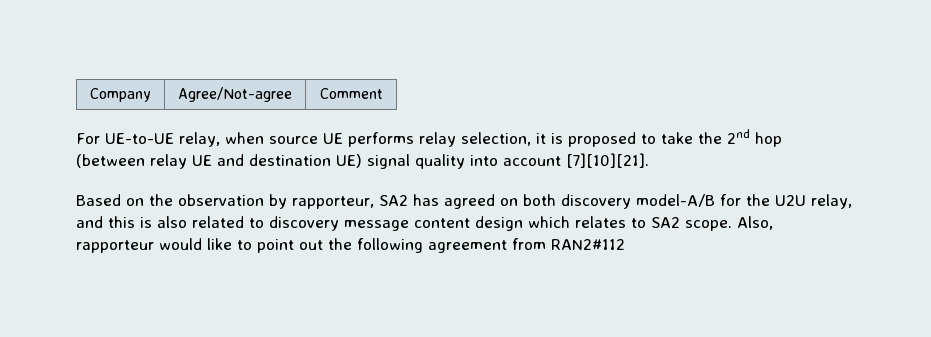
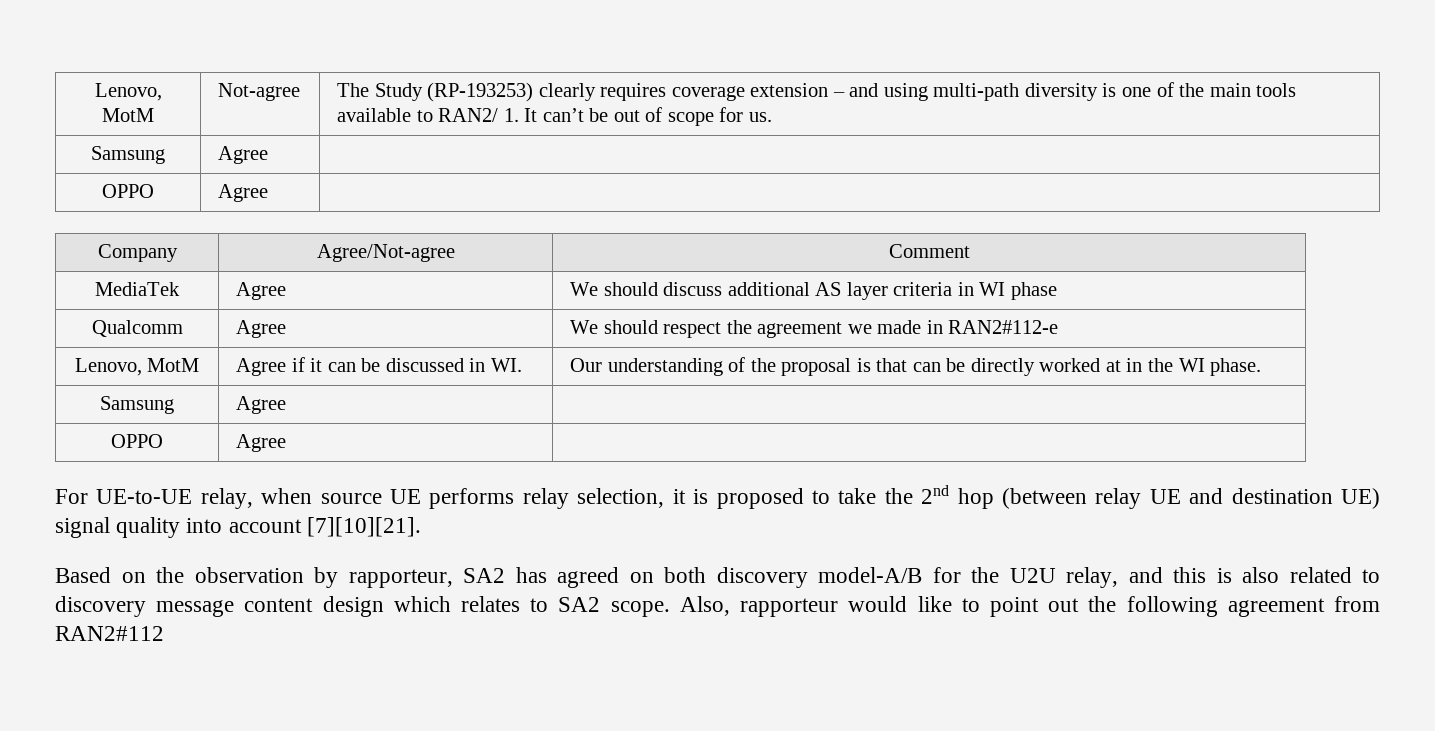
[90,88,151,102] [178,87,292,102] [319,88,383,99] Company | Agree/Not-agree | Comment -> [94,83,162,101] [102,108,154,122] [218,83,301,101] [337,82,1297,102] [337,107,772,126] [91,146,165,164] [218,146,269,164] [102,184,154,198] [218,184,269,202] [97,244,178,262] [316,244,455,262] [888,244,970,258] [95,282,180,296] [236,282,287,300] [570,282,1057,300] [91,320,183,337] [236,320,287,338] [570,320,1059,338] [74,358,200,376] [236,357,522,376] [570,357,1262,376] [100,396,174,414] [236,396,287,414] [111,434,163,448] [236,434,287,452] Lenovo, MotM | Not-agree | The Study (RP-193253) clearly requires coverage extension – and using multi-path diversity is one of the main tools available to RAN2/ 1. It can’t be out of scope for us. // Samsung | Agree | // OPPO | Agree | // Company | Agree/Not-agree | Comment // MediaTek | Agree | We should discuss additional AS layer criteria in WI phase // Qualcomm | Agree | We should respect the agreement we made in RAN2#112-e // Lenovo, MotM | Agree if it can be discussed in WI. | Our understanding of the proposal is that can be directly worked at in the WI phase. // Samsung | Agree | // OPPO | Agree |

